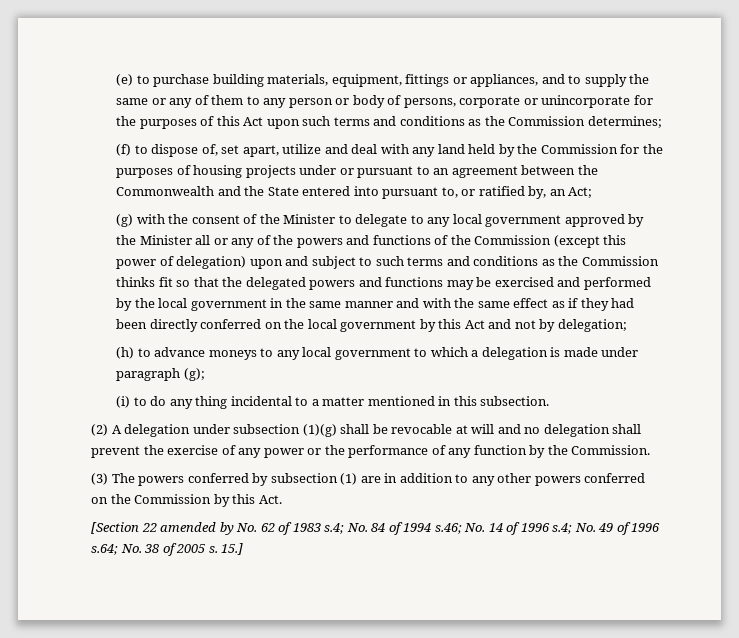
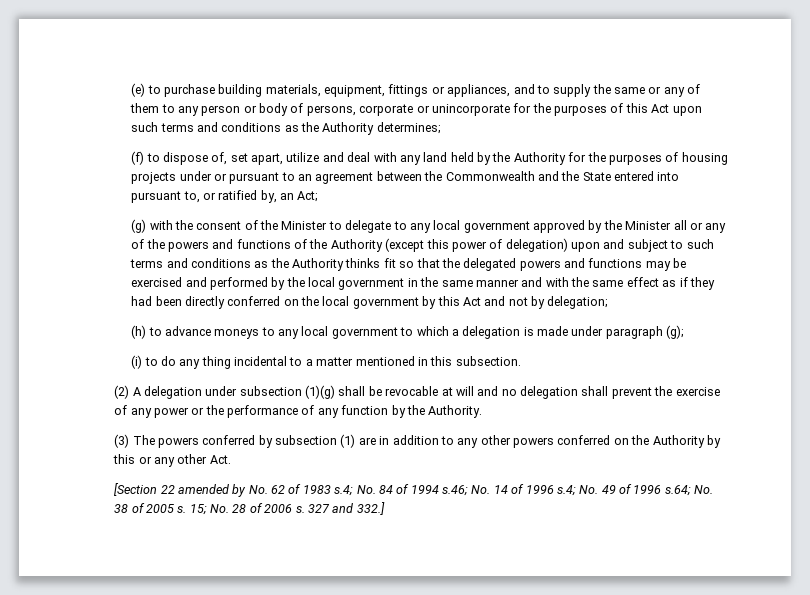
[508,116,586,126] Commission -> [322,122,375,135] Authority
[540,144,618,154] Commission -> [513,152,566,165] Authority
[474,235,552,245] Commission -> [330,239,383,252] Authority
[581,256,659,266] Commission -> [292,258,345,271] Authority
[571,445,651,455] Commission. -> [428,405,483,418] Authority.
[134,494,256,507] Commission by this -> [652,435,721,448] [113,454,208,467] Authority by this or any other
[221,543,244,555] 15.] -> [189,502,385,515] 15; No. 28 of 2006 s. 327 and 332.]

